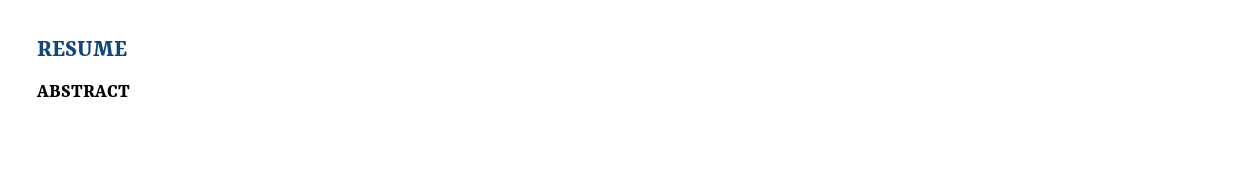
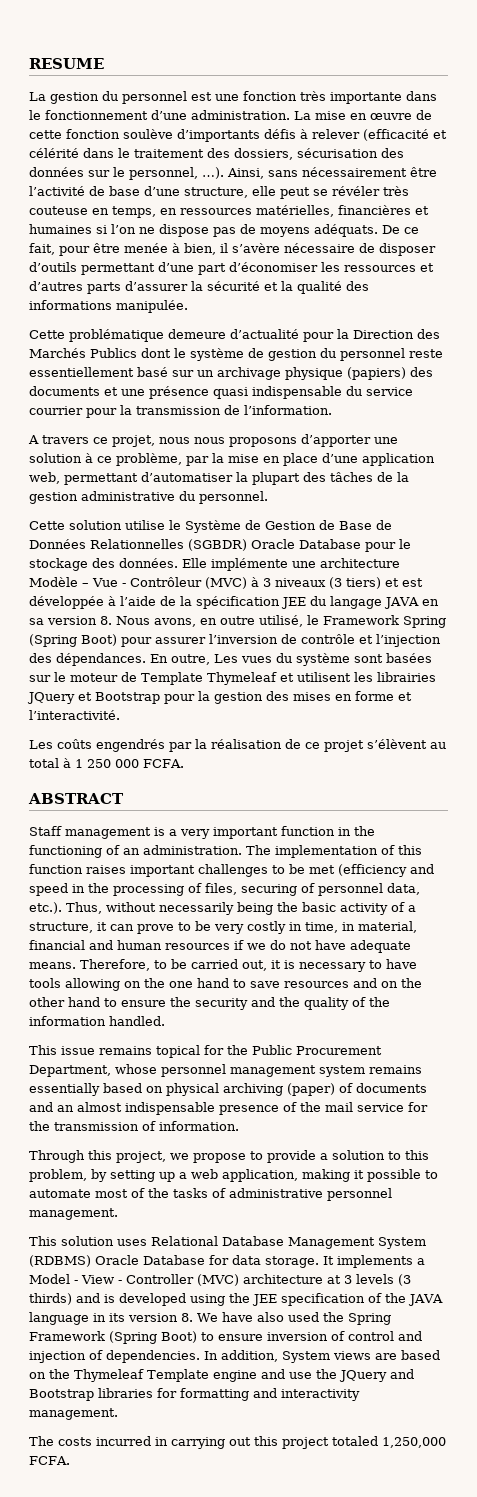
[36,85,130,97] ABSTRACT -> [29,91,437,104] [29,110,432,120] [29,129,447,142] [29,148,404,160] [29,167,437,180] [29,186,409,199] [29,205,429,218] [29,224,419,237] [29,243,436,256] [29,262,434,275] [29,281,369,294] [29,300,188,313] [29,329,440,342] [29,348,443,361] [29,367,433,380] [29,386,413,399] [29,405,332,418] [28,434,398,447] [29,453,435,466] [29,472,409,485] [29,491,268,504] [29,520,392,533] [29,539,411,552] [29,558,400,571] [29,577,423,589] [29,596,439,609] [29,615,446,628] [29,634,441,647] [29,653,432,666] [29,672,436,685] [27,691,412,704] [29,710,120,720] [29,739,446,752] [29,758,184,768] [28,793,124,804] [29,826,375,839] [29,845,422,858] [29,864,434,877] [29,883,420,896] [29,902,416,915] [29,921,417,934] [29,940,411,953] [29,959,417,972] [29,978,422,991] [29,997,390,1010] [29,1016,165,1026] [29,1045,382,1058] [29,1064,422,1077] [29,1083,427,1096] [29,1102,428,1115] [29,1121,239,1131] [29,1150,429,1163] [29,1169,438,1182] [29,1188,392,1201] [29,1208,118,1220] [29,1236,426,1249] [29,1255,425,1268] [29,1274,411,1286] [29,1293,443,1306] [29,1312,391,1325] [29,1331,422,1344] [29,1350,440,1363] [29,1369,414,1382] [29,1388,360,1401] [29,1408,118,1420] [29,1436,446,1449] [29,1456,70,1465] La gestion du personnel est une fonction très importante dans le fonctionnement d’une administration. La mise en œuvre de cette fonction soulève d’importants défis à relever (efficacité et célérité dans le traitement des dossiers, sécurisation des données sur le personnel, …). Ainsi, sans nécessairement être l’activité de base d’une structure, elle peut se révéler très couteuse en temps, en ressources matérielles, financières et humaines si l’on ne dispose pas de moyens adéquats. De ce fait, pour être menée à bien, il s’avère nécessaire de disposer d’outils permettant d’une part d’économiser les ressources et d’autres parts d’assurer la sécurité et la qualité des informations manipulée. // Cette problématique demeure d’actualité pour la Direction des Marchés Publics dont le système de gestion du personnel reste essentiellement basé sur un archivage physique (papiers) des documents et une présence quasi indispensable du service courrier pour la transmission de l’information. // A travers ce projet, nous nous proposons d’apporter une solution à ce problème, par la mise en place d’une application web, permettant d’automatiser la plupart des tâches de la gestion administrative du personnel. // Cette solution utilise le Système de Gestion de Base de Données Relationnelles (SGBDR) Oracle Database pour le stockage des données. Elle implémente une architecture Modèle – Vue - Contrôleur (MVC) à 3 niveaux (3 tiers) et est développée à l’aide de la spécification JEE du langage JAVA en sa version 8. Nous avons, en outre utilisé, le Framework Spring (Spring Boot) pour assurer l’inversion de contrôle et l’injection des dépendances. En outre, Les vues du système sont basées sur le moteur de Template Thymeleaf et utilisent les librairies JQuery et Bootstrap pour la gestion des mises en forme et l’interactivité. // Les coûts engendrés par la réalisation de ce projet s’élèvent au total à 1 250 000 FCFA. // ABSTRACT // Staff management is a very important function in the functioning of an administration. The implementation of this function raises important challenges to be met (efficiency and speed in the processing of files, securing of personnel data, etc.). Thus, without necessarily being the basic activity of a structure, it can prove to be very costly in time, in material, financial and human resources if we do not have adequate means. Therefore, to be carried out, it is necessary to have tools allowing on the one hand to save resources and on the other hand to ensure the security and the quality of the information handled. // This issue remains topical for the Public Procurement Department, whose personnel management system remains essentially based on physical archiving (paper) of documents and an almost indispensable presence of the mail service for the transmission of information. // Through this project, we propose to provide a solution to this problem, by setting up a web application, making it possible to automate most of the tasks of administrative personnel management. // This solution uses Relational Database Management System (RDBMS) Oracle Database for data storage. It implements a Model - View - Controller (MVC) architecture at 3 levels (3 thirds) and is developed using the JEE specification of the JAVA language in its version 8. We have also used the Spring Framework (Spring Boot) to ensure inversion of control and injection of dependencies. In addition, System views are based on the Thymeleaf Template engine and use the JQuery and Bootstrap libraries for formatting and interactivity management. // The costs incurred in carrying out this project totaled 1,250,000 FCFA.

